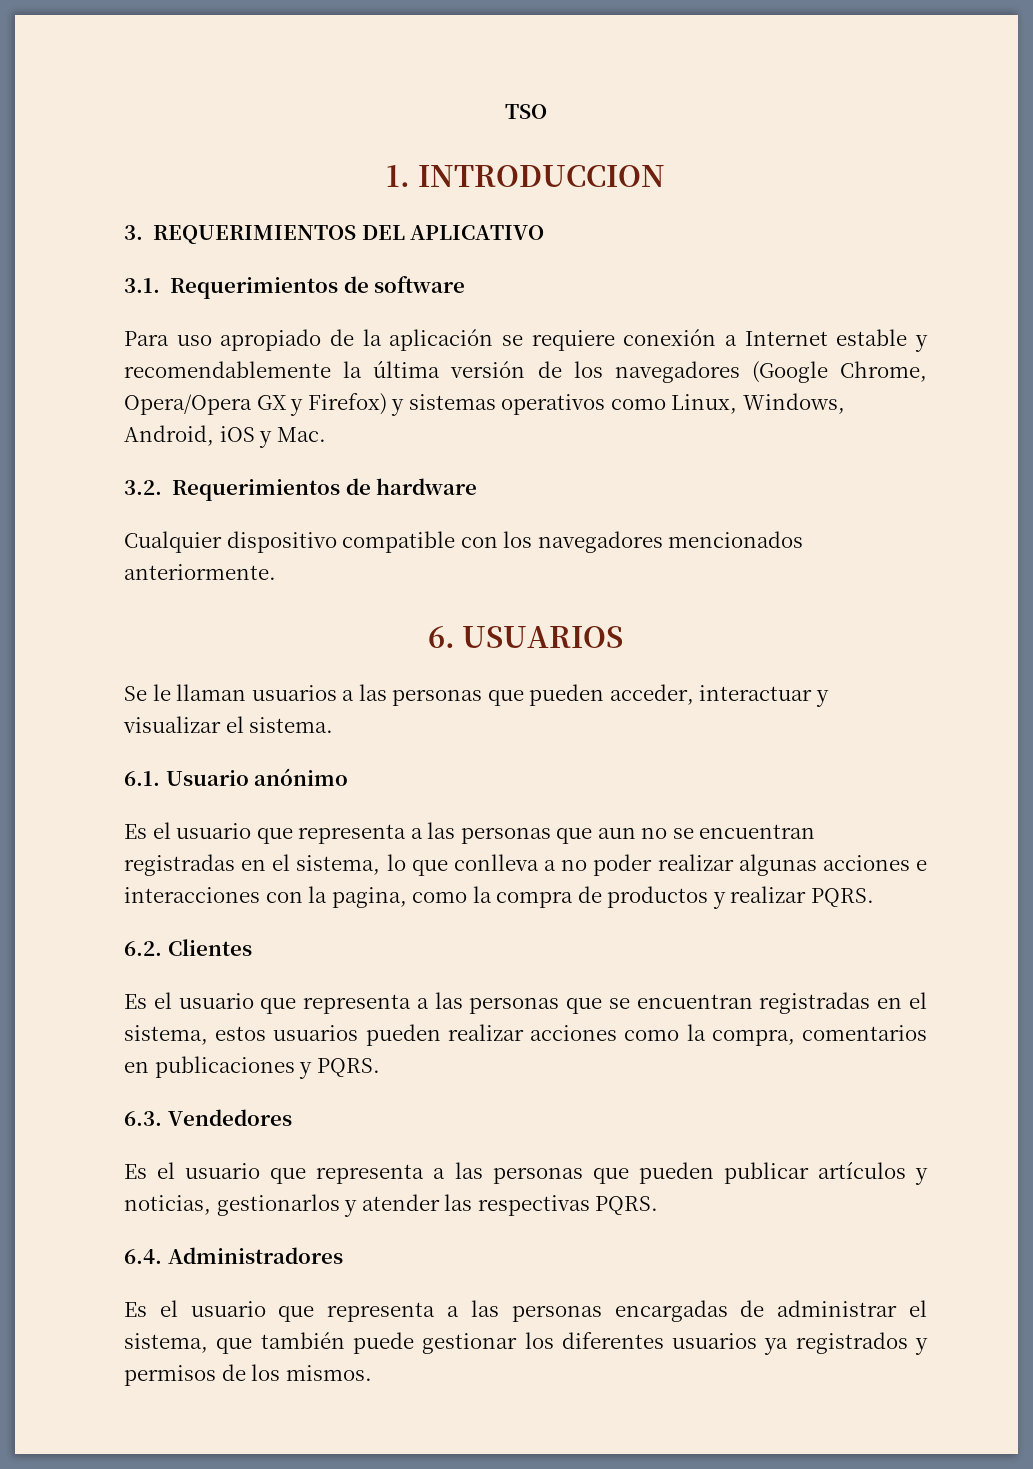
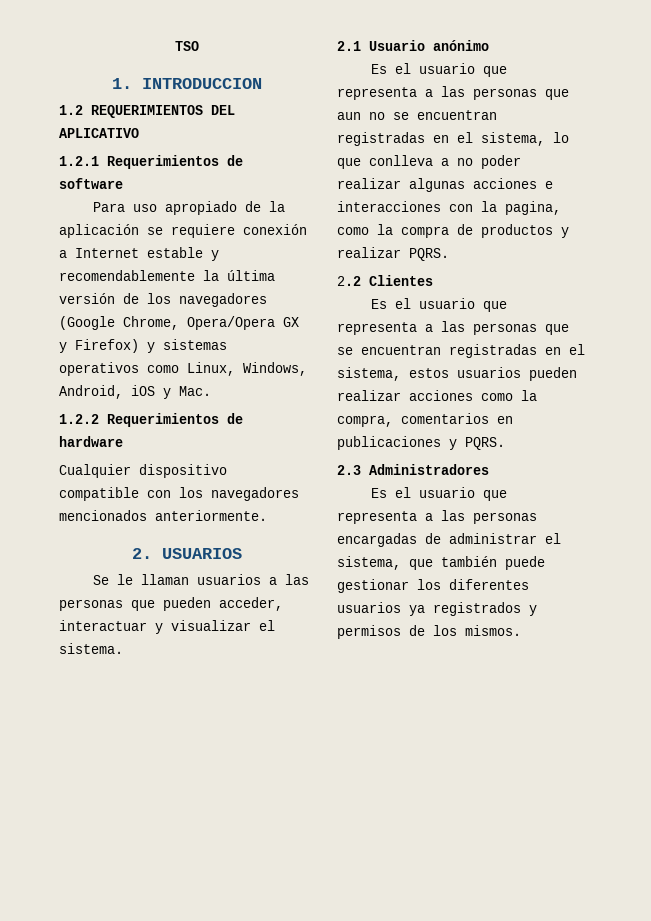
[124,225,143,240] 3. -> [59,105,83,115] 1.2
[124,278,160,293] 3.1. -> [59,156,99,166] 1.2.1
[124,480,162,495] 3.2. -> [59,414,99,424] 1.2.2
[427,626,455,648] 6. -> [131,548,152,559] 2.
[124,771,160,786] 6.1. -> [337,41,361,51] 2.1
[124,941,162,956] 6.2. -> [337,276,361,286] 2.2
[124,1109,292,1126] [124,1162,929,1185] [124,1194,659,1217] [124,1249,162,1264] 6.3. Vendedores // Es el usuario que representa a las personas que pueden publicar artículos y noticias, gestionarlos y atender las respectivas PQRS. // 6.4. -> [337,465,361,475] 2.3

